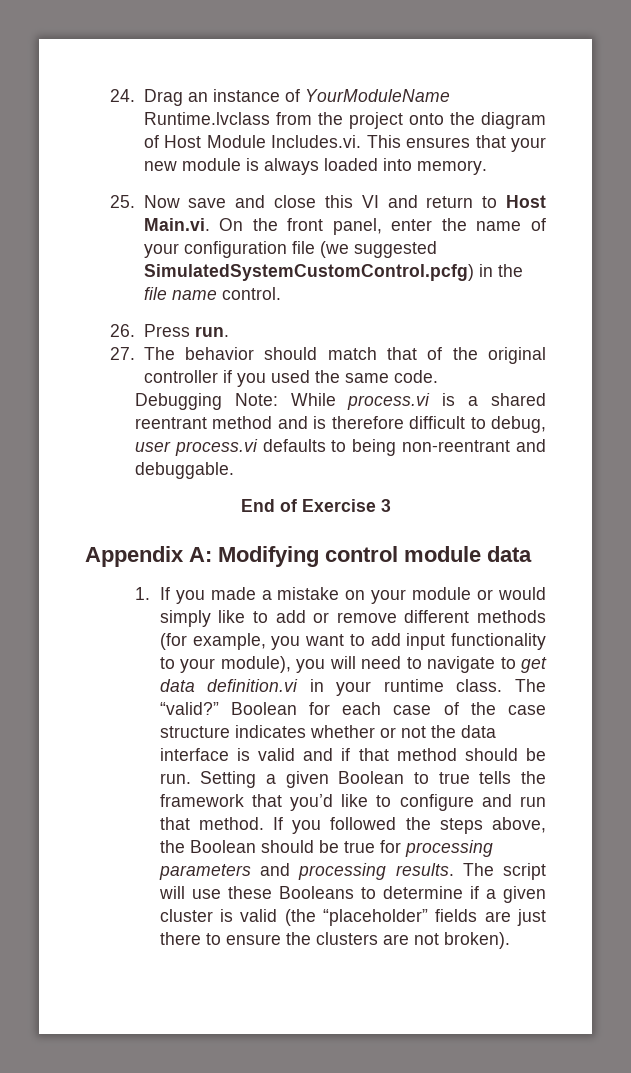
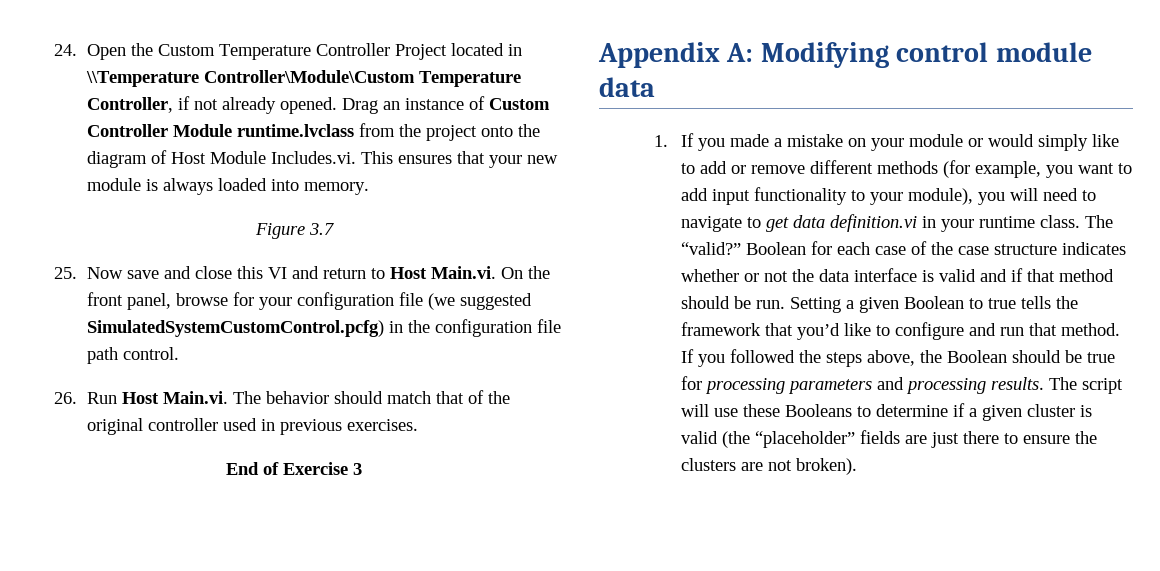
[143,89,450,106] [143,112,270,125] Drag an instance of YourModuleName Runtime.lvclass -> [86,43,522,60] [85,70,521,87] [86,96,550,114] [86,124,354,137] Open the Custom Temperature Controller Project located in \\Temperature Controller\Module\Custom Temperature Controller, if not already opened. Drag an instance of Custom Controller Module runtime.lvclass
(487, 167) none -> [254,223,334,239] // Figure 3.7
[391,218,546,231] enter the name of -> [175,292,254,306] browse for
[143,287,217,300] file name -> [434,319,561,337] [86,347,118,364] configuration file path
[143,324,229,337] [109,347,135,360] Press run. // 27. -> [86,391,228,404] Run Host Main.vi.
[222,370,438,387] [134,393,546,410] [134,416,546,433] [134,439,546,456] [134,462,234,479] if you used the same code. // Debugging Note: While process.vi is a shared reentrant method and is therefore difficult to debug, user process.vi defaults to being non-reentrant and debuggable. -> [222,418,418,435] used in previous exercises.

